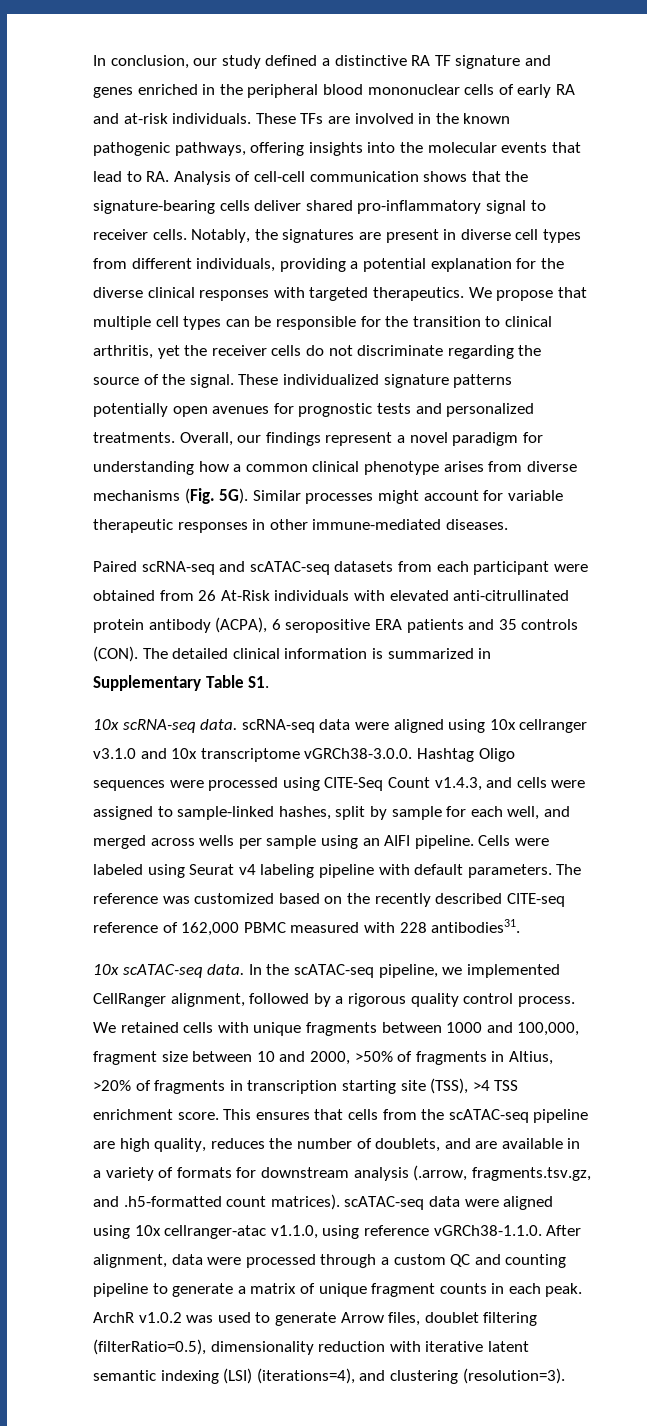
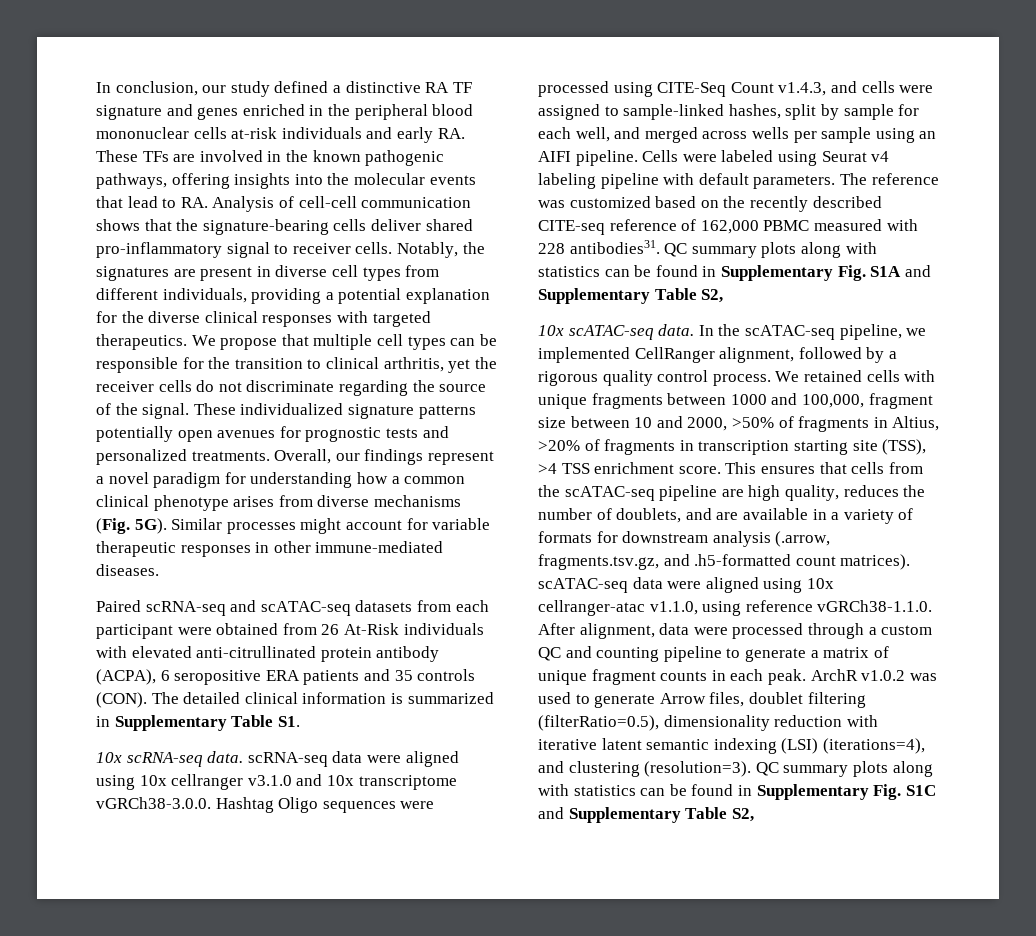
[498,84,575,98] [93,113,252,124] of early RA and at-risk individuals. -> [231,127,465,143] at-risk individuals and early RA.
(521, 926) none -> [664,242,877,258] [538,265,931,281] [538,288,724,304] QC summary plots along with statistics can be found in Supplementary Fig. S1A and Supplementary Table S2,
(565, 1376) none -> [755,761,933,777] [538,784,936,800] [538,807,754,823] QC summary plots along with statistics can be found in Supplementary Fig. S1C and Supplementary Table S2,

